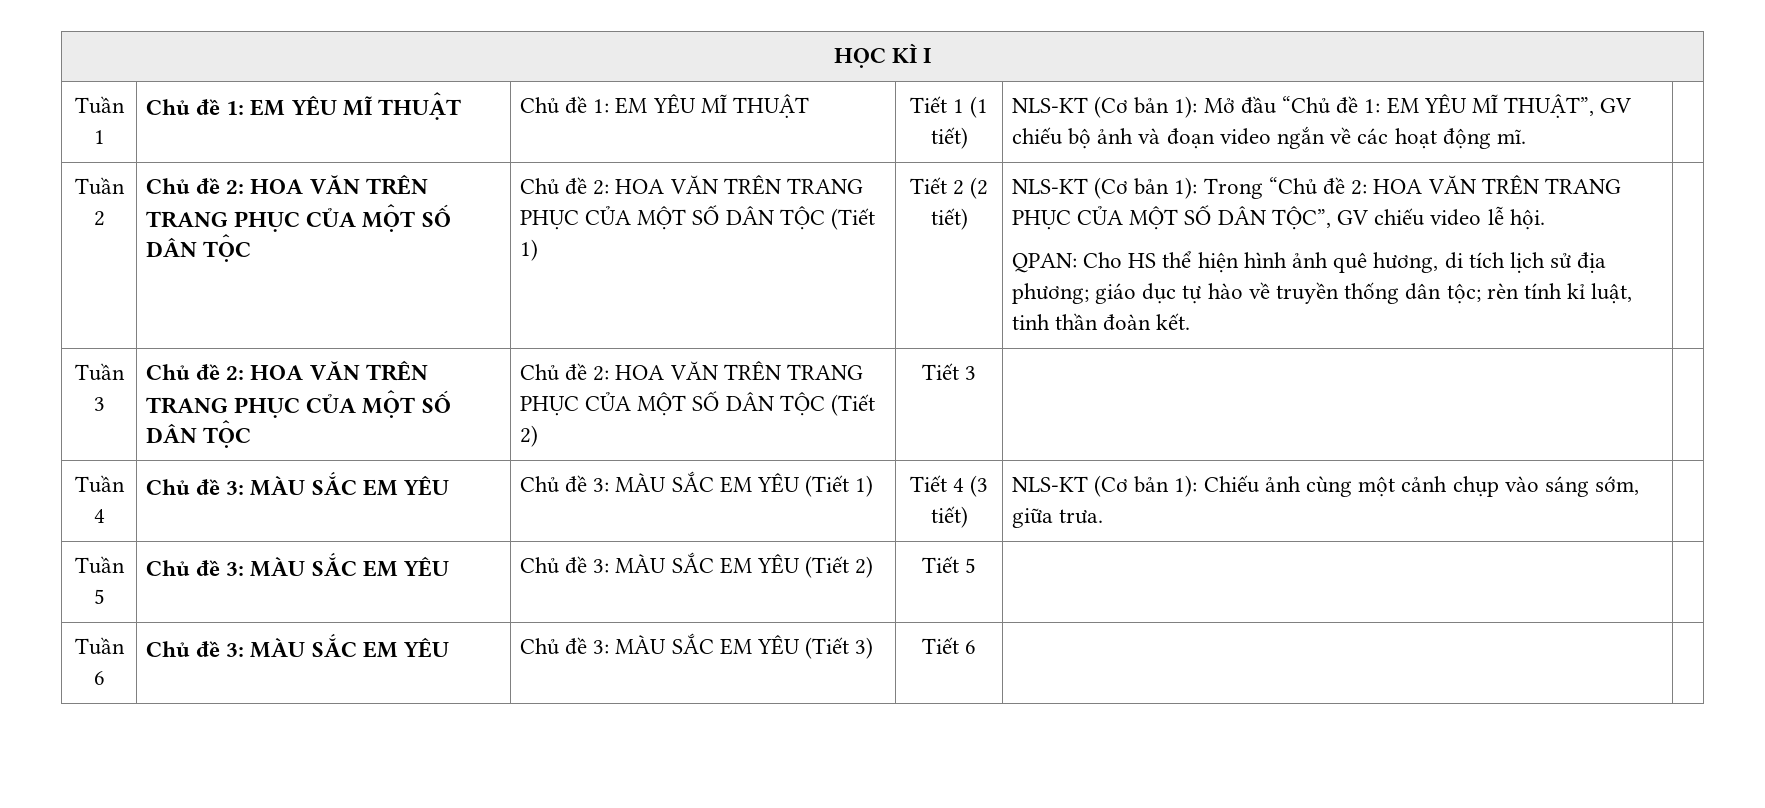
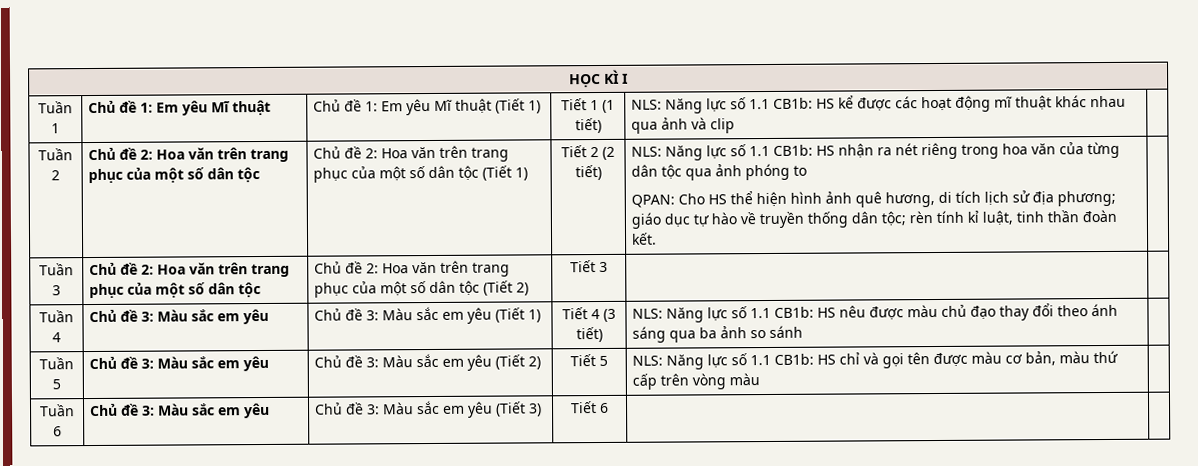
[250,92,461,120] [519,94,809,118] [909,96,989,118] [930,127,968,149] [1011,94,1632,118] [1011,126,1527,149] EM YÊU MĨ THUẬT | Chủ đề 1: EM YÊU MĨ THUẬT | Tiết 1 (1 tiết) | NLS-KT (Cơ bản 1): Mở đầu “Chủ đề 1: EM YÊU MĨ THUẬT”, GV chiếu bộ ảnh và đoạn video ngắn về các hoạt động mĩ. -> [155,99,271,116] [312,98,541,116] [561,98,615,113] [574,117,602,134] [630,95,1126,114] [630,117,735,134] Em yêu Mĩ thuật | Chủ đề 1: Em yêu Mĩ thuật (Tiết 1) | Tiết 1 (1 tiết) | NLS: Năng lực số 1.1 CB1b: HS kể được các hoạt động mĩ thuật khác nhau qua ảnh và clip
[250,174,428,195] [145,204,451,232] [145,234,251,262] [519,175,863,195] [519,205,825,230] HOA VĂN TRÊN TRANG PHỤC CỦA MỘT SỐ DÂN TỘC | Chủ đề 2: HOA VĂN TRÊN TRANG PHỤC CỦA MỘT SỐ DÂN TỘC -> [155,147,289,163] [87,167,260,184] [312,145,509,162] [312,165,479,183] Hoa văn trên trang phục của một số dân tộc | Chủ đề 2: Hoa văn trên trang phục của một số dân tộc
[1011,175,1622,199] [1011,205,1545,230] NLS-KT (Cơ bản 1): Trong “Chủ đề 2: HOA VĂN TRÊN TRANG PHỤC CỦA MỘT SỐ DÂN TỘC”, GV chiếu video lễ hội. -> [630,141,1120,161] [630,163,807,181] NLS: Năng lực số 1.1 CB1b: HS nhận ra nét riêng trong hoa văn của từng dân tộc qua ảnh phóng to
[250,360,428,381] [145,390,451,418] [145,420,251,448] [519,361,863,381] [519,391,825,416] HOA VĂN TRÊN TRANG PHỤC CỦA MỘT SỐ DÂN TỘC | Chủ đề 2: HOA VĂN TRÊN TRANG PHỤC CỦA MỘT SỐ DÂN TỘC -> [156,262,290,278] [88,282,261,299] [313,260,510,277] [313,280,480,298] Hoa văn trên trang phục của một số dân tộc | Chủ đề 2: Hoa văn trên trang phục của một số dân tộc
[250,471,449,496] [519,471,800,493] MÀU SẮC EM YÊU | Chủ đề 3: MÀU SẮC EM YÊU -> [156,308,269,325] [313,306,492,324] Màu sắc em yêu | Chủ đề 3: Màu sắc em yêu
[1011,475,1640,497] [1011,508,1103,528] NLS-KT (Cơ bản 1): Chiếu ảnh cùng một cảnh chụp vào sáng sớm, giữa trưa. -> [631,303,1118,323] [631,325,803,343] NLS: Năng lực số 1.1 CB1b: HS nêu được màu chủ đạo thay đổi theo ánh sáng qua ba ảnh so sánh
[250,552,449,577] [519,552,800,574] MÀU SẮC EM YÊU | Chủ đề 3: MÀU SẮC EM YÊU -> [156,355,269,372] [313,353,492,371] Màu sắc em yêu | Chủ đề 3: Màu sắc em yêu
(977, 565) none -> [631,350,1118,370] [631,373,760,390] NLS: Năng lực số 1.1 CB1b: HS chỉ và gọi tên được màu cơ bản, màu thứ cấp trên vòng màu
[250,633,449,658] [519,633,800,655] MÀU SẮC EM YÊU | Chủ đề 3: MÀU SẮC EM YÊU -> [157,402,270,419] [314,400,493,418] Màu sắc em yêu | Chủ đề 3: Màu sắc em yêu

